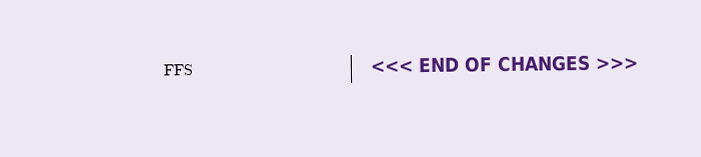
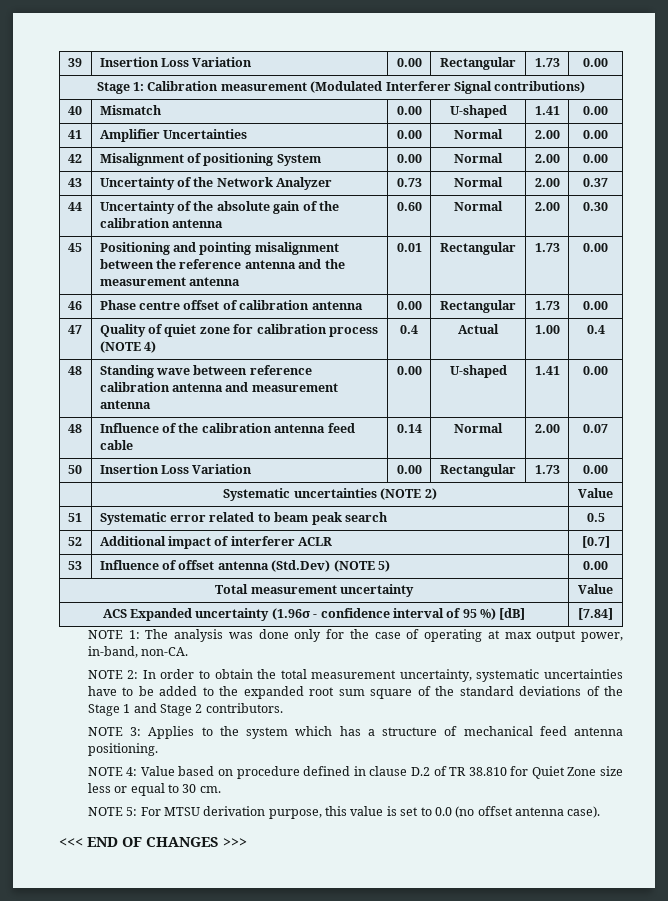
[163,64,193,76] FFS -> [67,58,82,67] [99,57,253,67] [396,58,422,67] [440,57,516,70] [534,58,560,67] [583,58,608,67] [96,81,586,94] [67,106,82,115] [99,105,162,115] [396,106,422,115] [449,105,507,118] [534,106,560,115] [583,106,608,115] [67,130,82,139] [99,129,248,142] [396,130,422,139] [454,129,503,139] [534,130,560,139] [583,130,608,139] [67,154,82,163] [99,153,321,166] [396,154,422,163] [454,153,503,163] [534,154,560,163] [583,154,608,163] [67,178,82,187] [99,177,333,190] [396,178,422,187] [454,177,503,187] [534,178,560,187] [583,178,608,187] [67,202,82,211] [99,201,339,214] [99,218,224,228] [396,202,422,211] [454,201,503,211] [534,202,560,211] [583,202,608,211] [67,243,82,252] [99,242,339,255] [99,259,345,269] [99,277,241,286] [396,243,422,252] [440,242,516,255] [534,243,560,252] [583,243,608,252] [67,301,82,310] [99,300,363,310] [396,301,422,310] [440,300,516,313] [534,301,560,310] [583,301,608,310] [67,325,82,334] [99,324,378,337] [99,341,157,353] [400,325,418,334] [458,324,499,334] [534,325,560,334] [586,325,605,334] [67,366,82,375] [99,365,312,378] [99,382,338,392] [99,400,151,409] [396,366,422,375] [449,365,507,378] [534,366,560,375] [583,366,608,375] [67,424,82,433] [99,423,355,433] [99,440,133,450] [396,424,422,433] [454,423,503,433] [534,424,560,433] [583,424,608,433] [67,465,82,474] [99,464,253,474] [396,465,422,474] [440,464,516,477] [534,465,560,474] [583,465,608,474] [223,488,437,501] [578,488,613,498] [67,513,82,522] [99,512,388,525] [586,513,605,522] [67,537,82,546] [99,536,333,549] [581,536,610,548] [67,561,82,570] [99,560,390,572] [583,561,608,570] [215,584,414,597] [578,584,613,594] [102,608,526,621] [578,608,613,620] [87,629,624,642] [87,646,189,658] [87,669,623,682] [87,686,623,699] [87,703,283,716] [87,726,623,739] [87,743,158,756] [87,766,623,779] [87,783,221,796] [87,806,601,819] 39 | Insertion Loss Variation | 0.00 | Rectangular | 1.73 | 0.00 // Stage 1: Calibration measurement (Modulated Interferer Signal contributions) // 40 | Mismatch | 0.00 | U-shaped | 1.41 | 0.00 // 41 | Amplifier Uncertainties | 0.00 | Normal | 2.00 | 0.00 // 42 | Misalignment of positioning System | 0.00 | Normal | 2.00 | 0.00 // 43 | Uncertainty of the Network Analyzer | 0.73 | Normal | 2.00 | 0.37 // 44 | Uncertainty of the absolute gain of the calibration antenna | 0.60 | Normal | 2.00 | 0.30 // 45 | Positioning and pointing misalignment between the reference antenna and the measurement antenna | 0.01 | Rectangular | 1.73 | 0.00 // 46 | Phase centre offset of calibration antenna | 0.00 | Rectangular | 1.73 | 0.00 // 47 | Quality of quiet zone for calibration process (NOTE 4) | 0.4 | Actual | 1.00 | 0.4 // 48 | Standing wave between reference calibration antenna and measurement antenna | 0.00 | U-shaped | 1.41 | 0.00 // 48 | Influence of the calibration antenna feed cable | 0.14 | Normal | 2.00 | 0.07 // 50 | Insertion Loss Variation | 0.00 | Rectangular | 1.73 | 0.00 // | Systematic uncertainties (NOTE 2) | Value // 51 | Systematic error related to beam peak search | 0.5 // 52 | Additional impact of interferer ACLR | [0.7] // 53 | Influence of offset antenna (Std.Dev) (NOTE 5) | 0.00 // Total measurement uncertainty | Value // ACS Expanded uncertainty (1.96σ - confidence interval of 95 %) [dB] | [7.84] // NOTE 1: The analysis was done only for the case of operating at max output power, in-band, non-CA. // NOTE 2: In order to obtain the total measurement uncertainty, systematic uncertainties have to be added to the expanded root sum square of the standard deviations of the Stage 1 and Stage 2 contributors. // NOTE 3: Applies to the system which has a structure of mechanical feed antenna positioning. // NOTE 4: Value based on procedure defined in clause D.2 of TR 38.810 for Quiet Zone size less or equal to 30 cm. // NOTE 5: For MTSU derivation purpose, this value is set to 0.0 (no offset antenna case).

